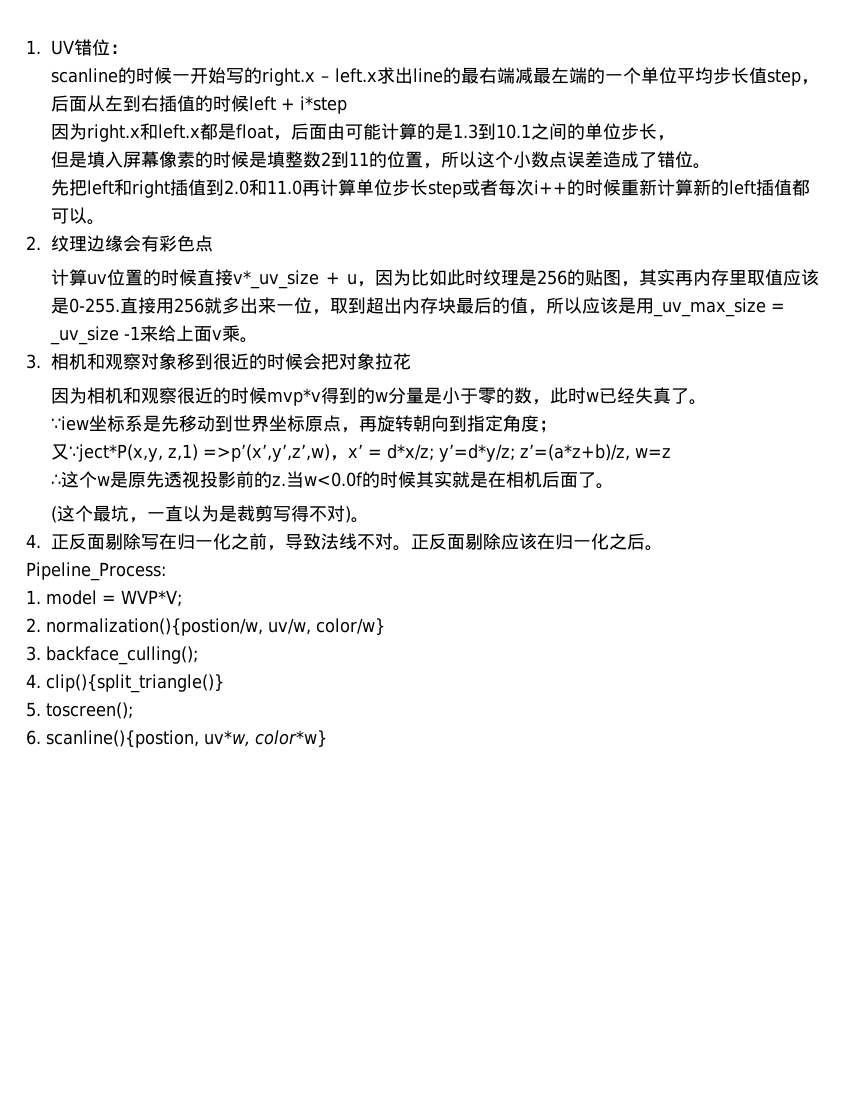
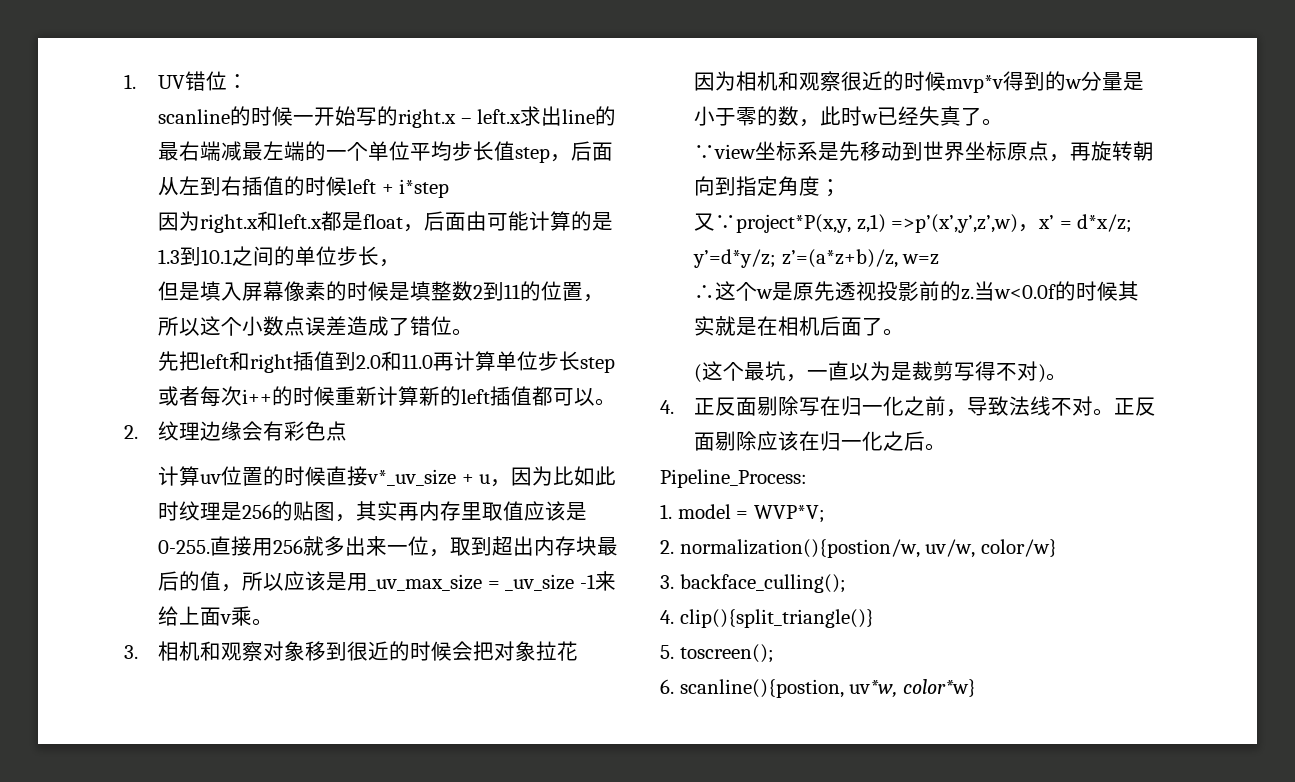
[51,416,90,431] ∵iew -> [694,144,757,159] ∵view
[69,444,164,462] ∵ject*P(x,y, -> [715,214,852,233] ∵project*P(x,y,

